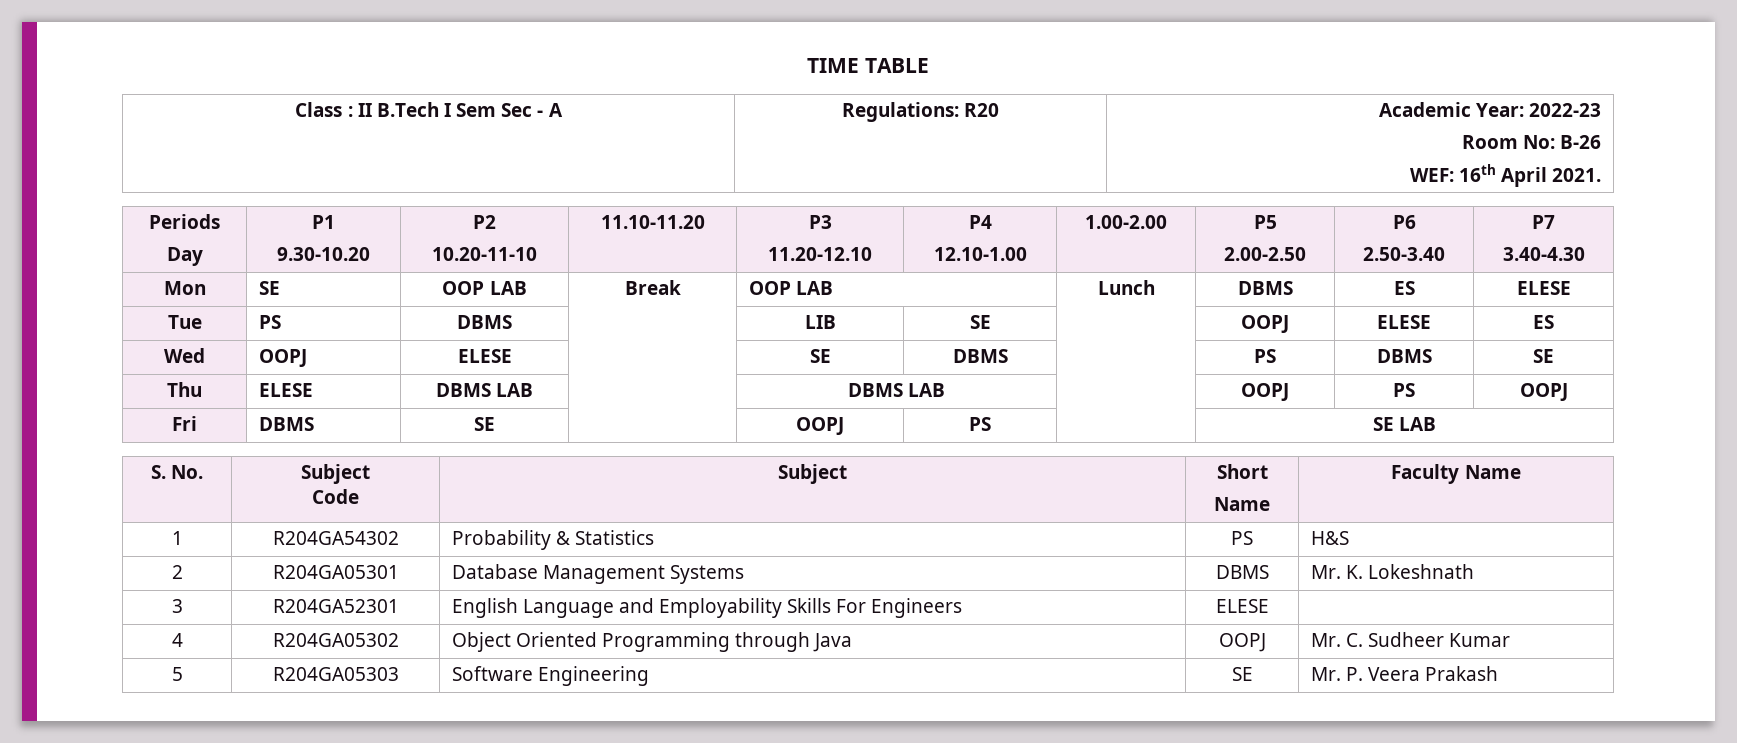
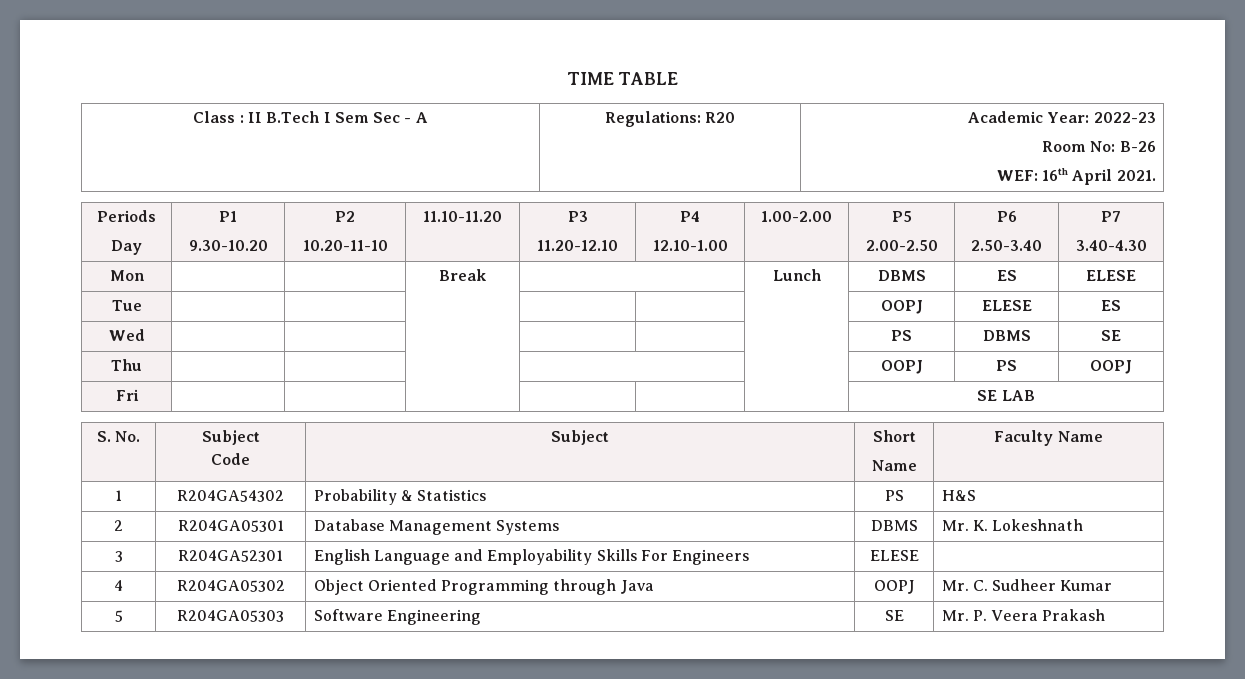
[258,281,280,295] [442,281,527,295] SE | OOP LAB -> (145, 275) |
[748,281,833,295] OOP LAB -> (486, 275) none
[258,315,281,329] [457,315,512,329] [804,315,836,329] [969,315,991,329] PS | DBMS | | LIB | SE -> (142, 305) | | | |
[258,349,307,367] [457,349,512,363] [809,349,831,363] [952,349,1008,363] OOPJ | ELESE | | SE | DBMS -> (145, 335) | | | |
[258,383,313,397] [435,383,534,397] [847,383,946,397] ELESE | DBMS LAB | | DBMS LAB -> (142, 365) | | |
[258,417,314,431] [474,417,496,431] [796,417,844,435] [969,417,991,431] DBMS | SE | | OOPJ | PS -> (139, 395) | | | |

